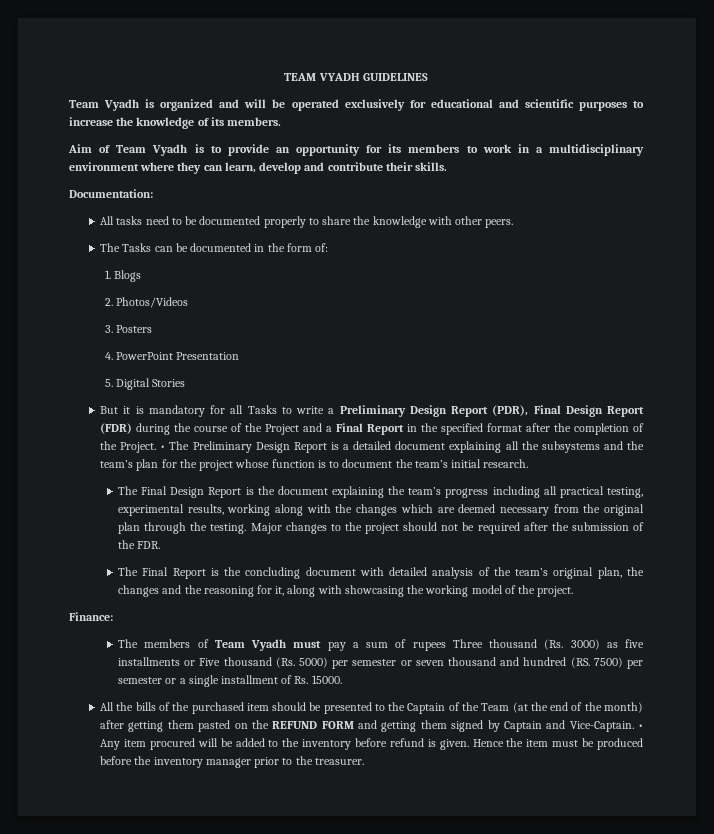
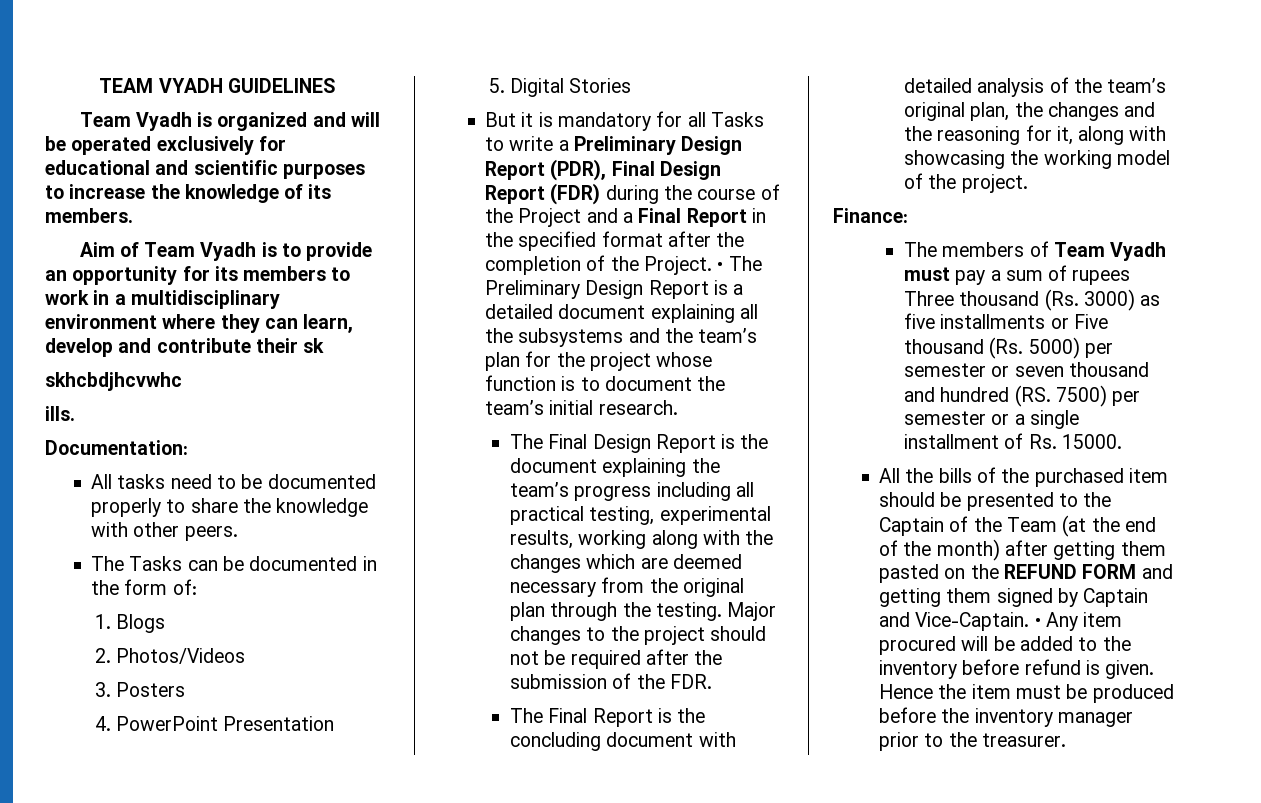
[415,162,448,171] skills. -> [303,338,325,353] [45,372,182,391] [45,406,75,421] sk // skhcbdjhcvwhc // ills.

